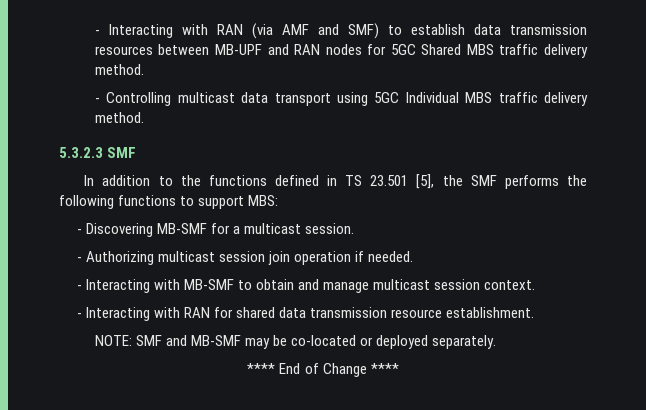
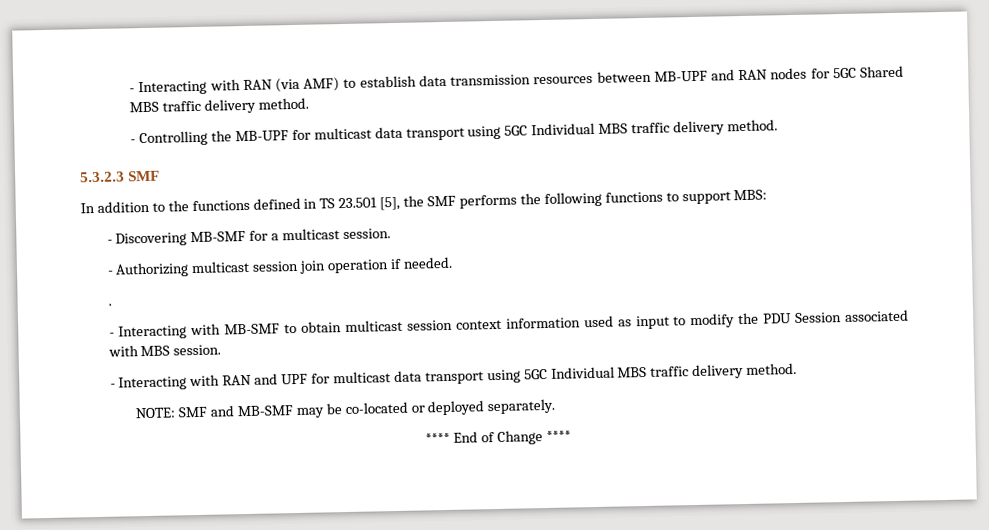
[281,23,379,39] AMF and SMF) -> [303,77,341,92] AMF)
(172, 99) none -> [210,129,311,142] the MB-UPF for
(414, 256) none -> [107,303,112,306] // .
[298,279,536,293] [76,307,535,321] and manage multicast session context. // - Interacting with RAN for shared data transmission resource establishment. -> [345,309,909,333] [107,344,222,357] [109,362,798,391] multicast session context information used as input to modify the PDU Session associated with MBS session. // - Interacting with RAN and UPF for multicast data transport using 5GC Individual MBS traffic delivery method.

